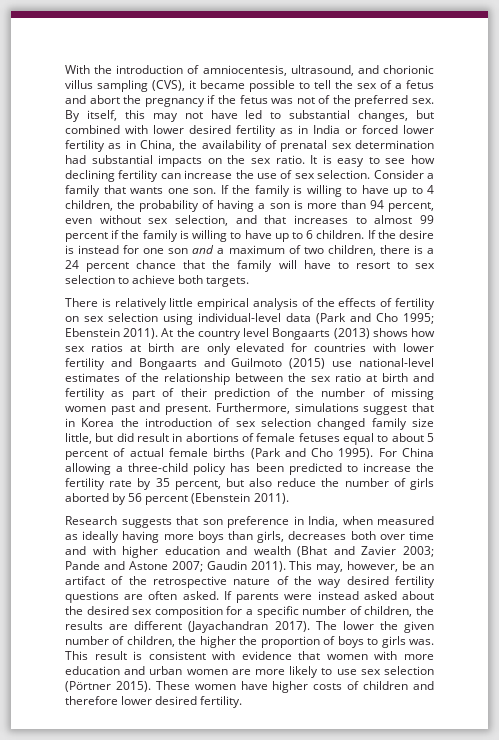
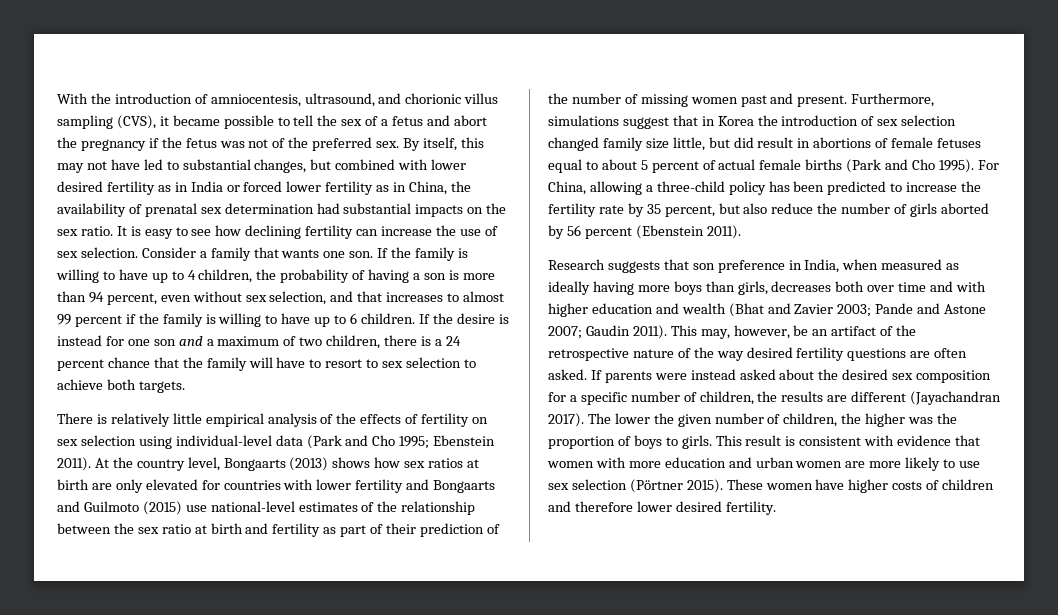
[243,328,270,337] level -> [187,457,220,471] level,
[402,448,435,457] China -> [548,181,586,195] China,
(236, 642) none -> [908,417,934,424] was
[381,636,434,648] girls was. -> [681,435,712,449] girls.

